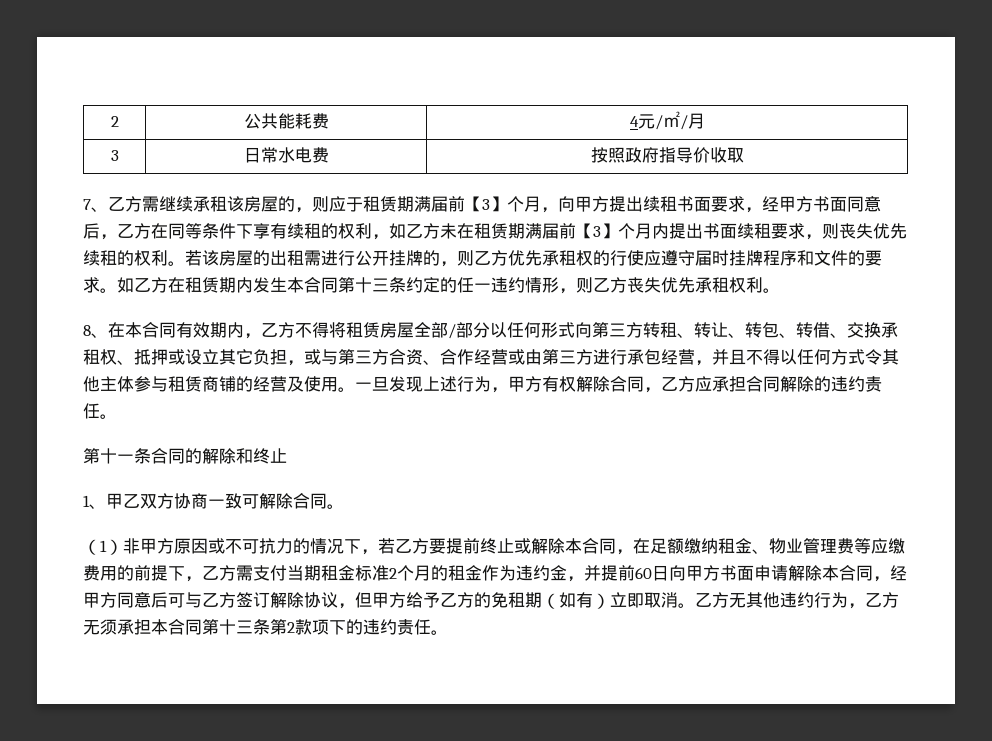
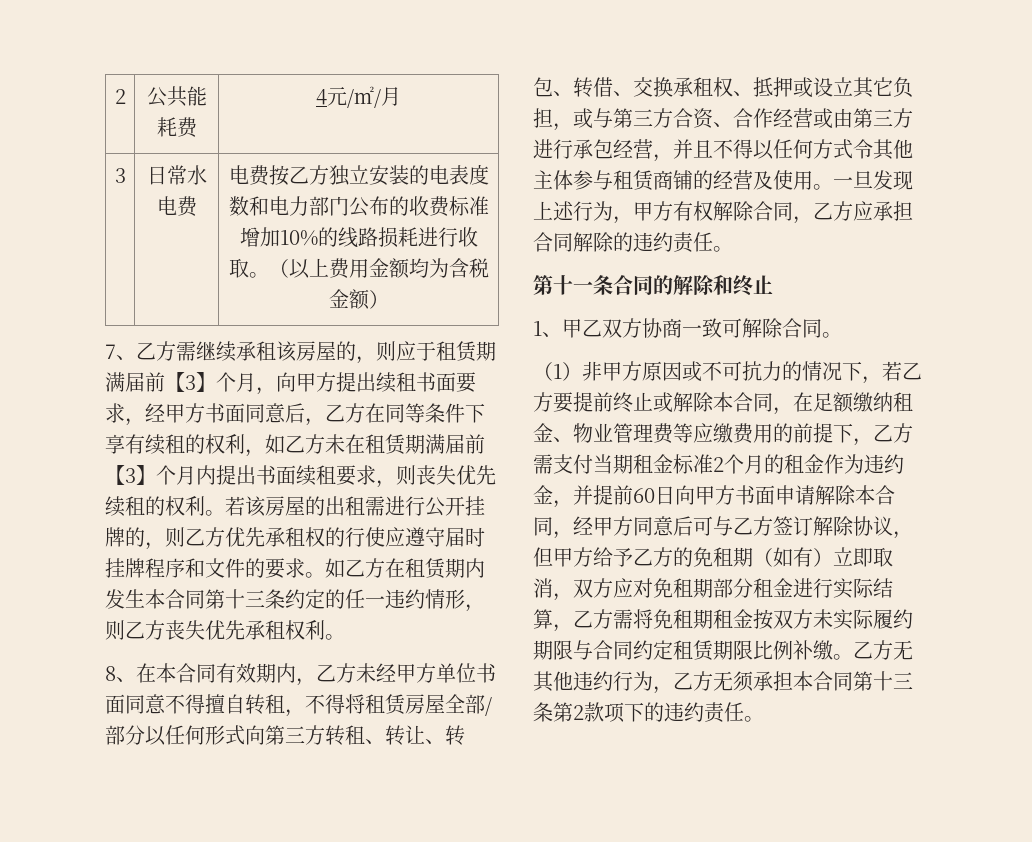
[590,147,744,163] 按照政府指导价收取 -> [228,164,489,186] [228,196,489,217] [239,227,478,248] [228,258,489,279] [328,289,389,310] 电费按乙方独立安装的电表度数和电力部门公布的收费标准增加10%的线路损耗进行收取。（以上费用金额均为含税金额）
(295, 330) none -> [356,663,496,683] [105,694,305,717] 未经甲方单位书面同意不得擅自转租，
(678, 600) none -> [553,578,893,601] [533,609,913,632] [533,640,833,661] ，双方应对免租期部分租金进行实际结算，乙方需将免租期租金按双方未实际履约期限与合同约定租赁期限比例补缴

